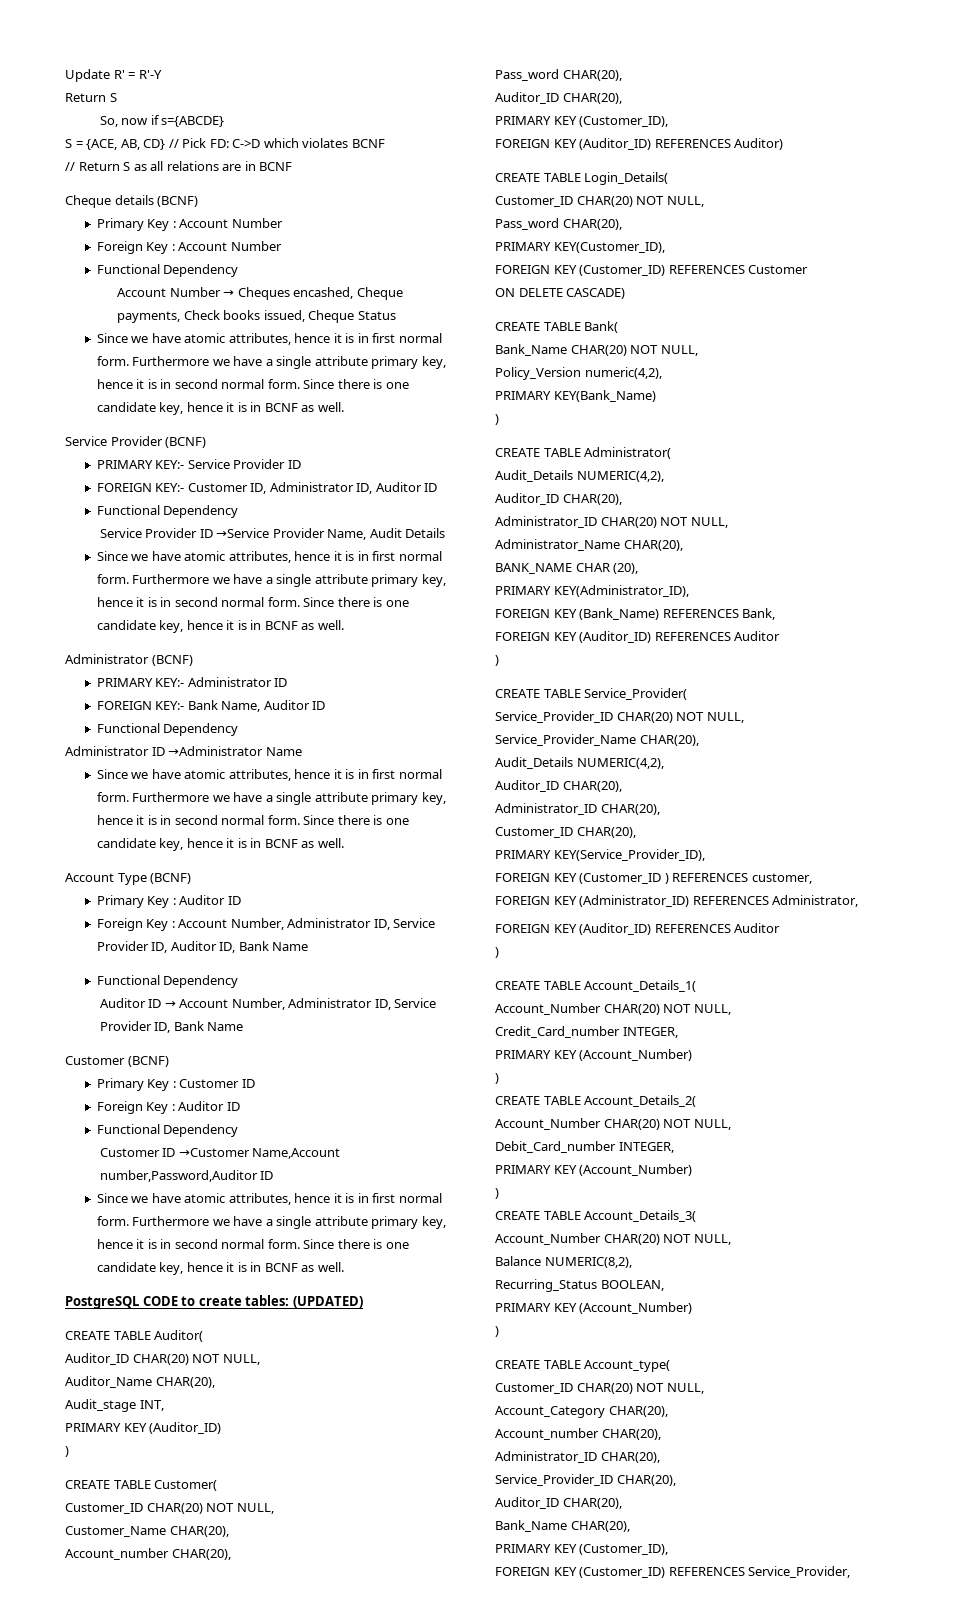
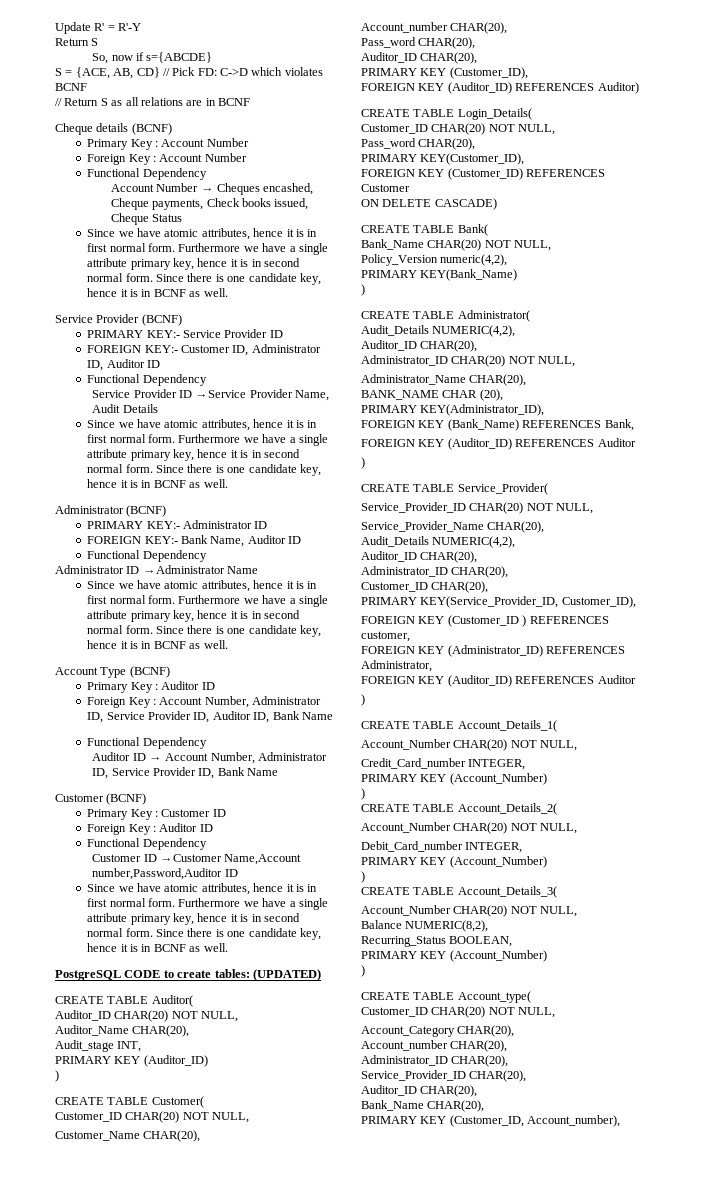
[553,849,705,861] KEY(Service_Provider_ID), -> [420,596,636,608] KEY(Service_Provider_ID, Customer_ID),
[579,1544,669,1555] [495,1566,851,1578] (Customer_ID), // FOREIGN KEY (Customer_ID) REFERENCES Service_Provider, -> [449,1115,621,1127] (Customer_ID, Account_number),

